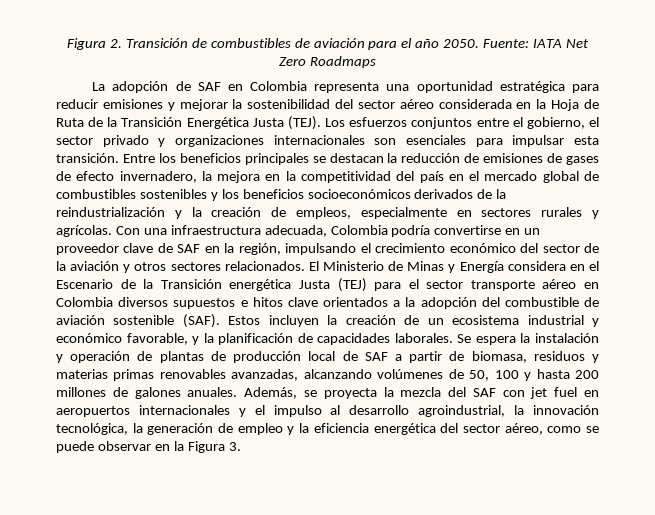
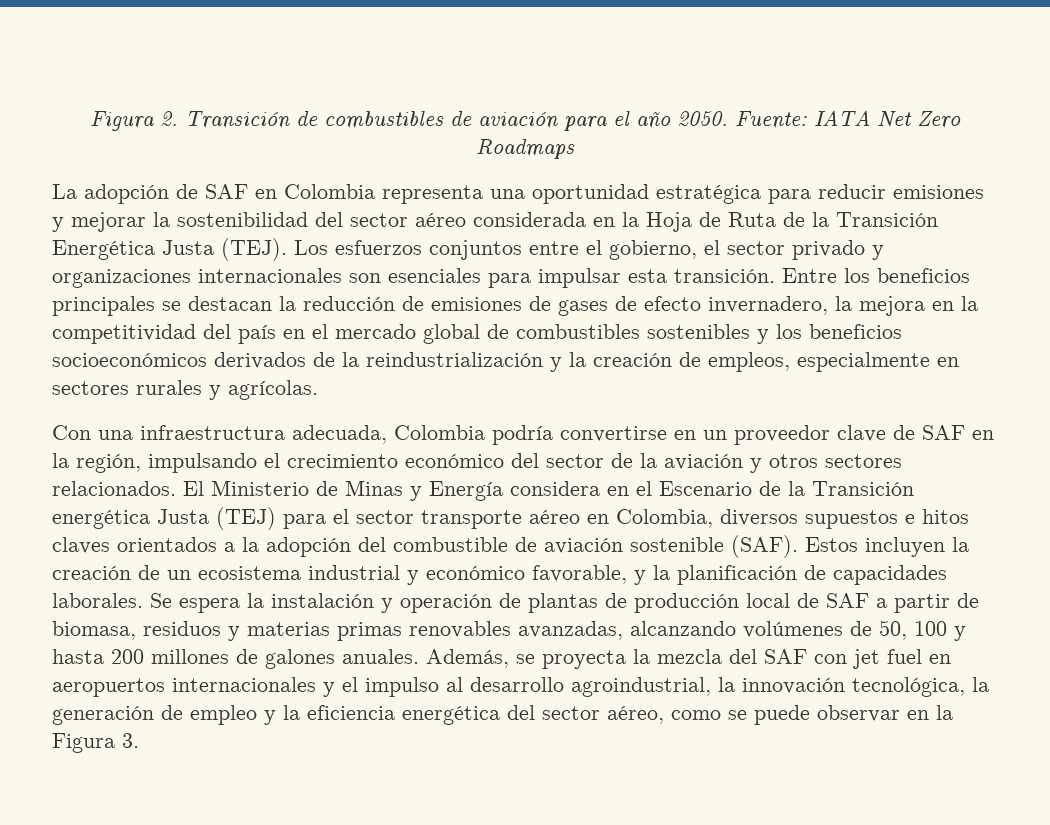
(112, 231) none -> (318, 390) //
[56,297,113,307] Colombia -> [616,509,713,528] Colombia,
[287,297,318,307] clave -> [52,537,110,554] claves

